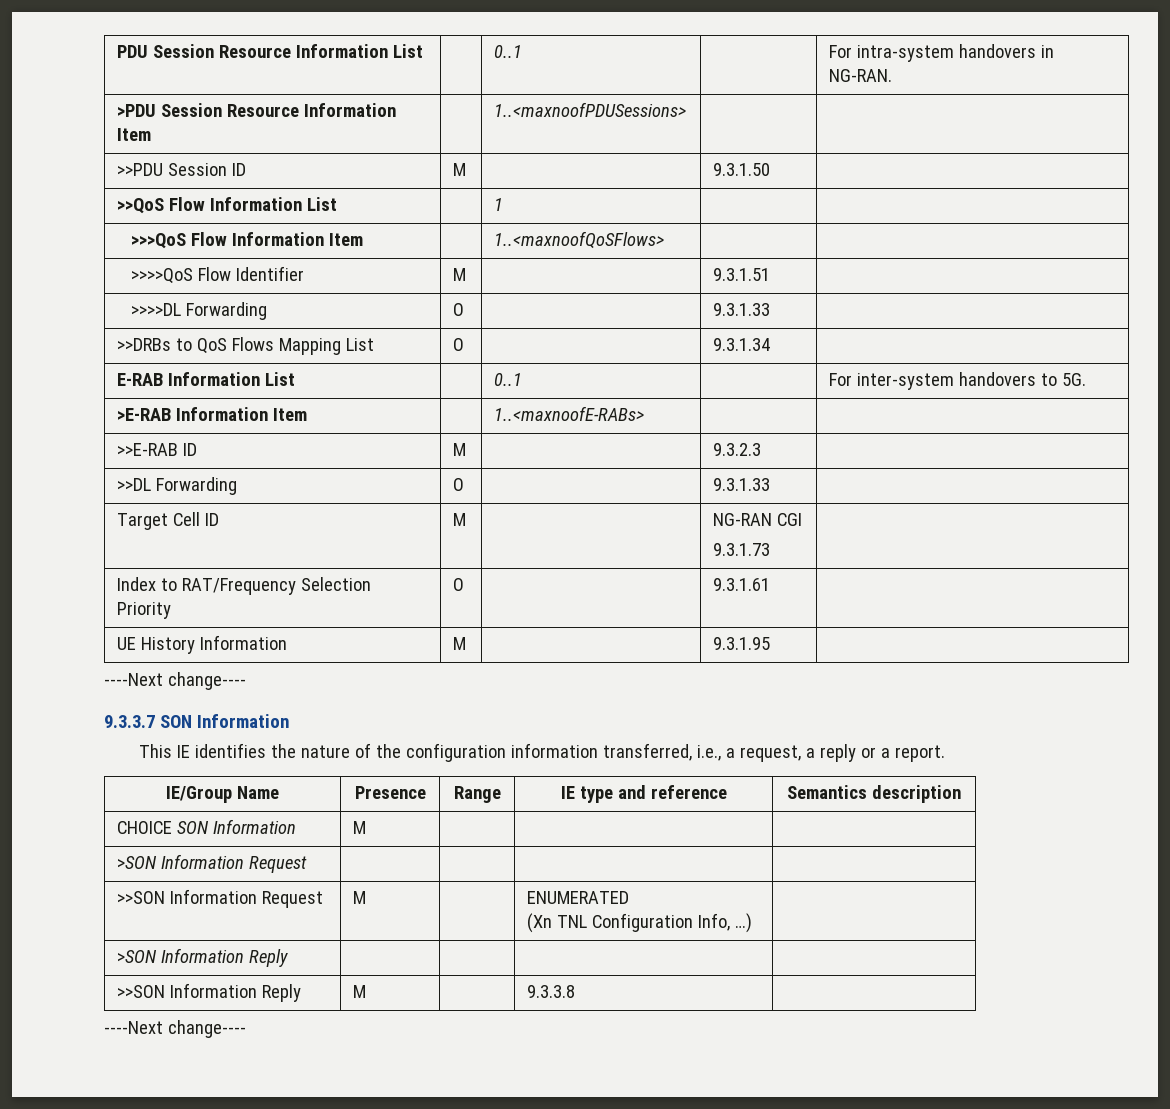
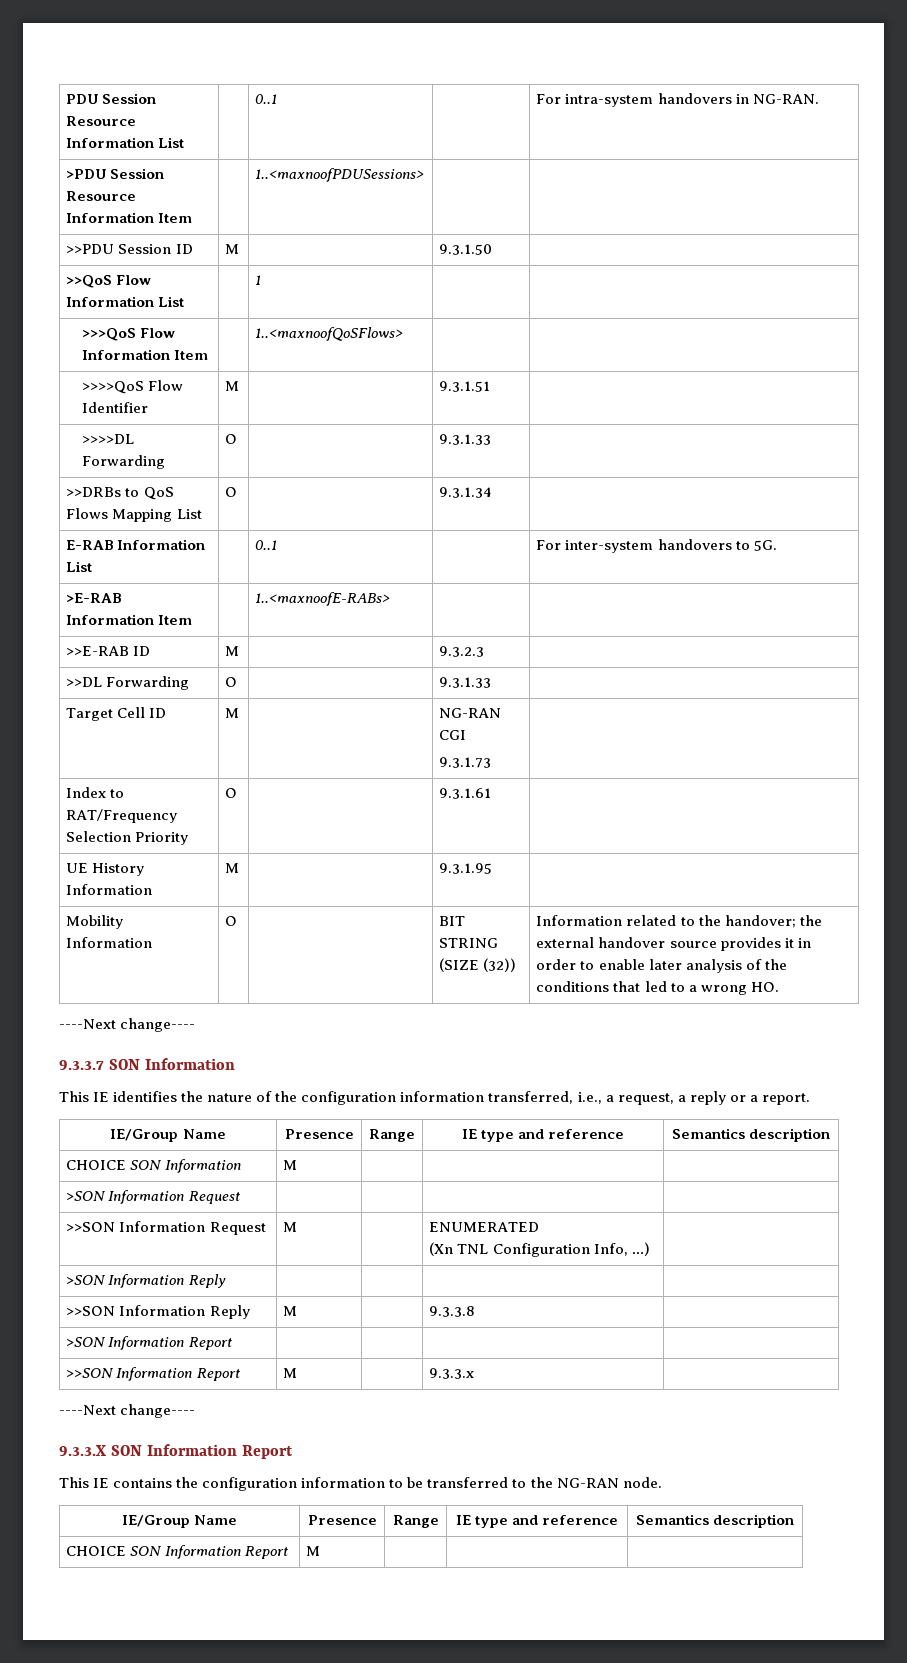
(771, 643) none -> [66,915,124,929] [66,937,153,948] [225,916,238,926] [439,916,466,926] [439,938,499,948] [439,958,517,972] [536,915,822,928] [536,937,811,951] [536,959,787,973] [536,981,779,995] // Mobility Information | O | | BIT STRING (SIZE (32)) | Information related to the handover; the external handover source provides it in order to enable later analysis of the conditions that led to a wrong HO.
[104,1020,246,1038] // ----Next change---- -> [66,1336,232,1350] [66,1367,240,1381] [283,1368,298,1378] [429,1368,475,1379] [59,1404,196,1418] [59,1444,293,1459] [59,1477,662,1491] [121,1515,238,1528] [307,1515,377,1525] [392,1515,439,1528] [455,1515,619,1528] [635,1514,795,1528] [66,1545,288,1559] [306,1546,321,1556] // >SON Information Report | | | | // >>SON Information Report | M | | 9.3.3.x | // ----Next change---- // 9.3.3.X SON Information Report // This IE contains the configuration information to be transferred to the NG-RAN node. // IE/Group Name | Presence | Range | IE type and reference | Semantics description // CHOICE SON Information Report | M | | |

